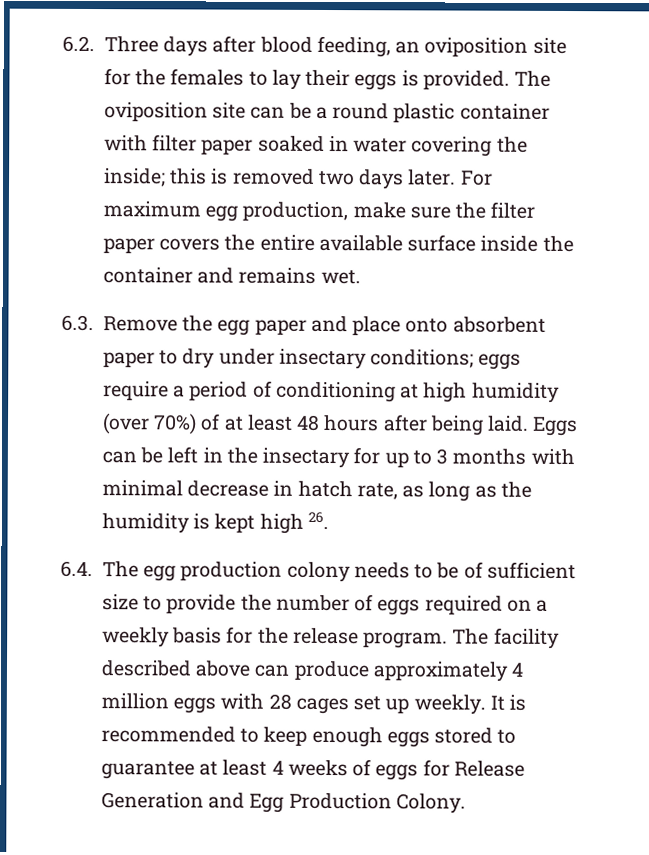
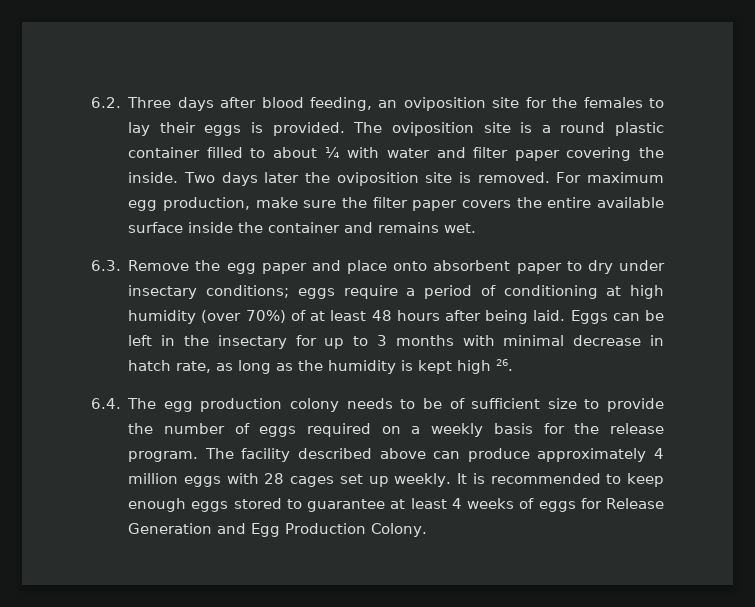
[250,102,312,119] can be -> [520,122,533,133] is
[103,134,528,157] [103,168,457,190] with filter paper soaked in water covering the inside; this is removed two days later. -> [206,147,665,161] [128,172,550,186] filled to about ¼ with water and filter paper covering the inside. Two days later the oviposition site is removed.

